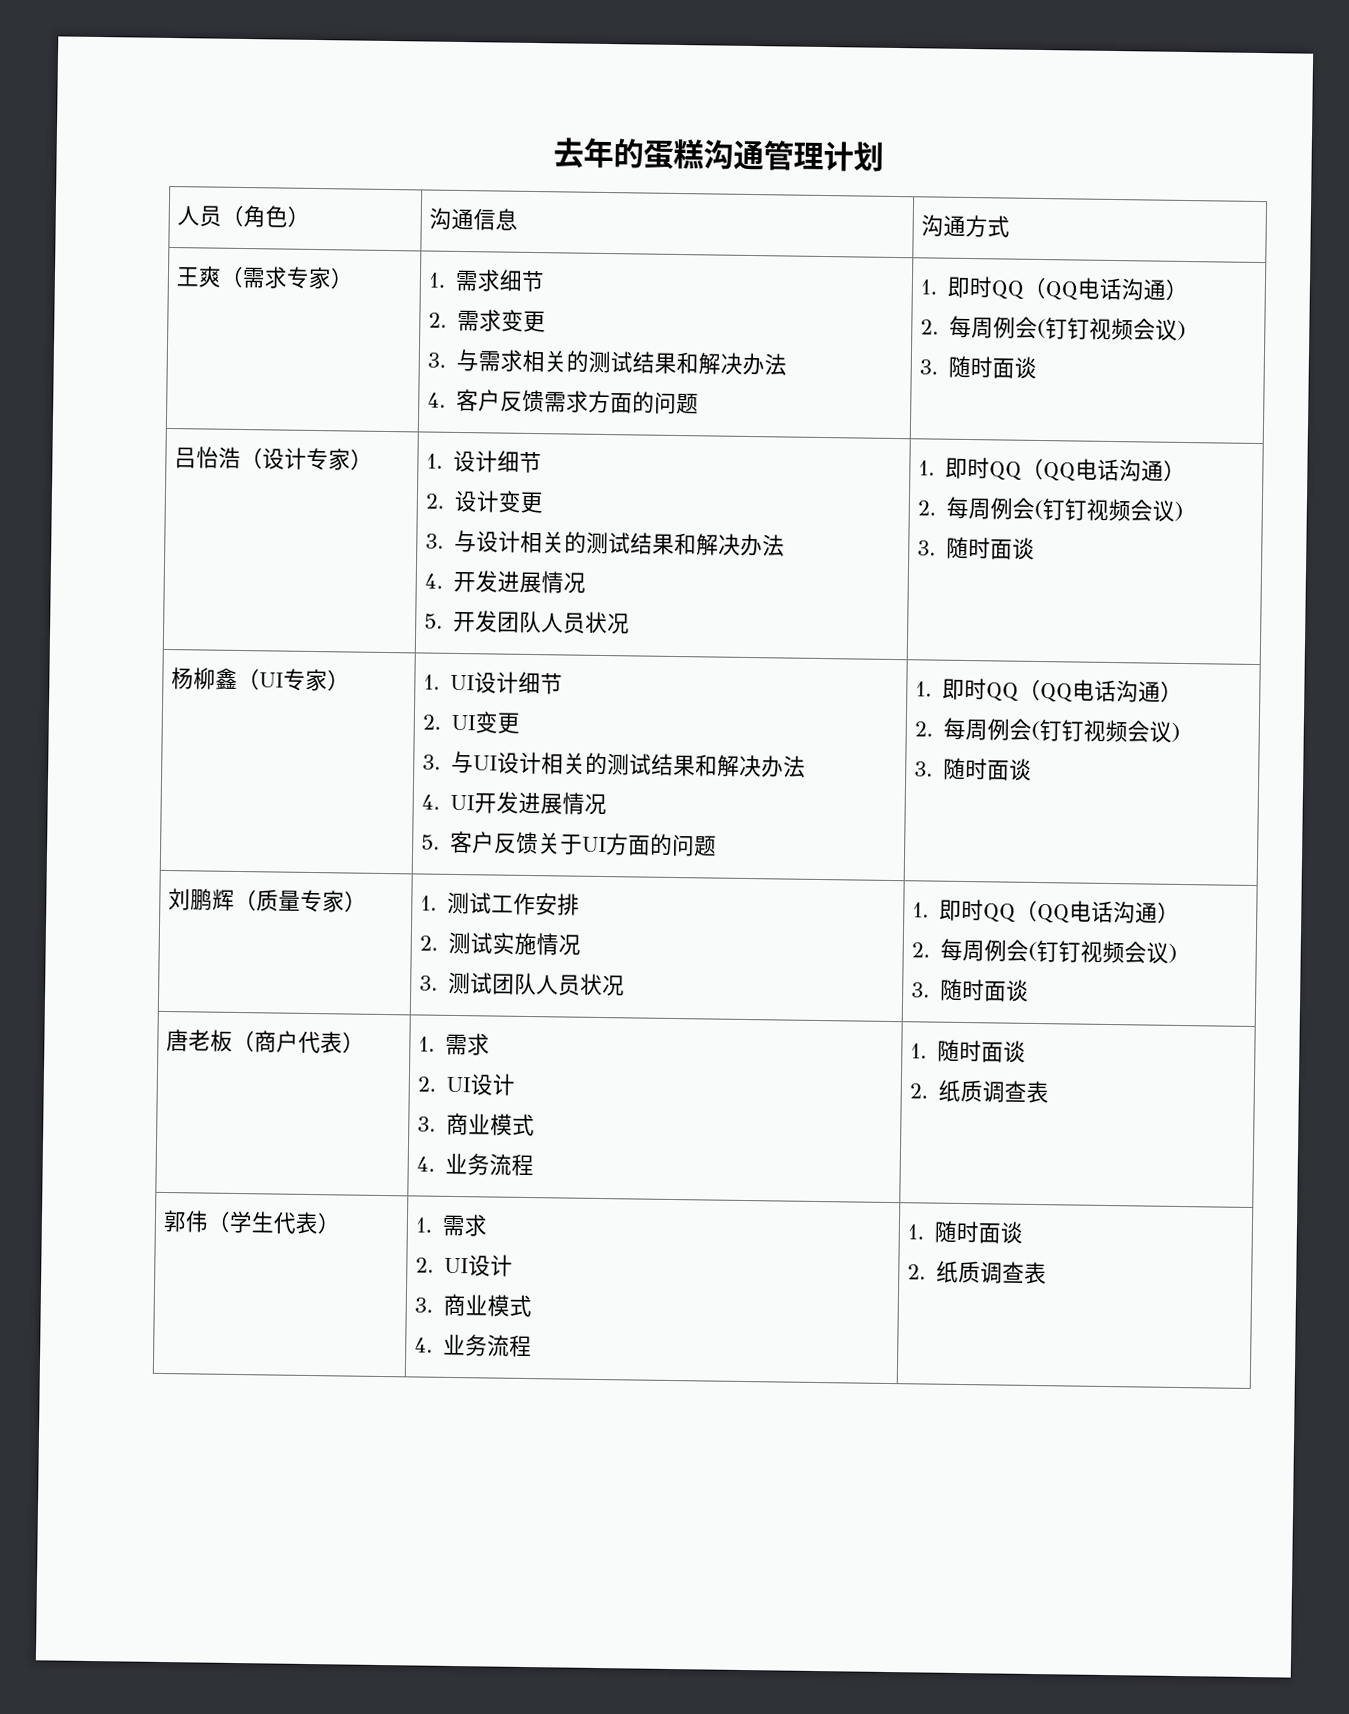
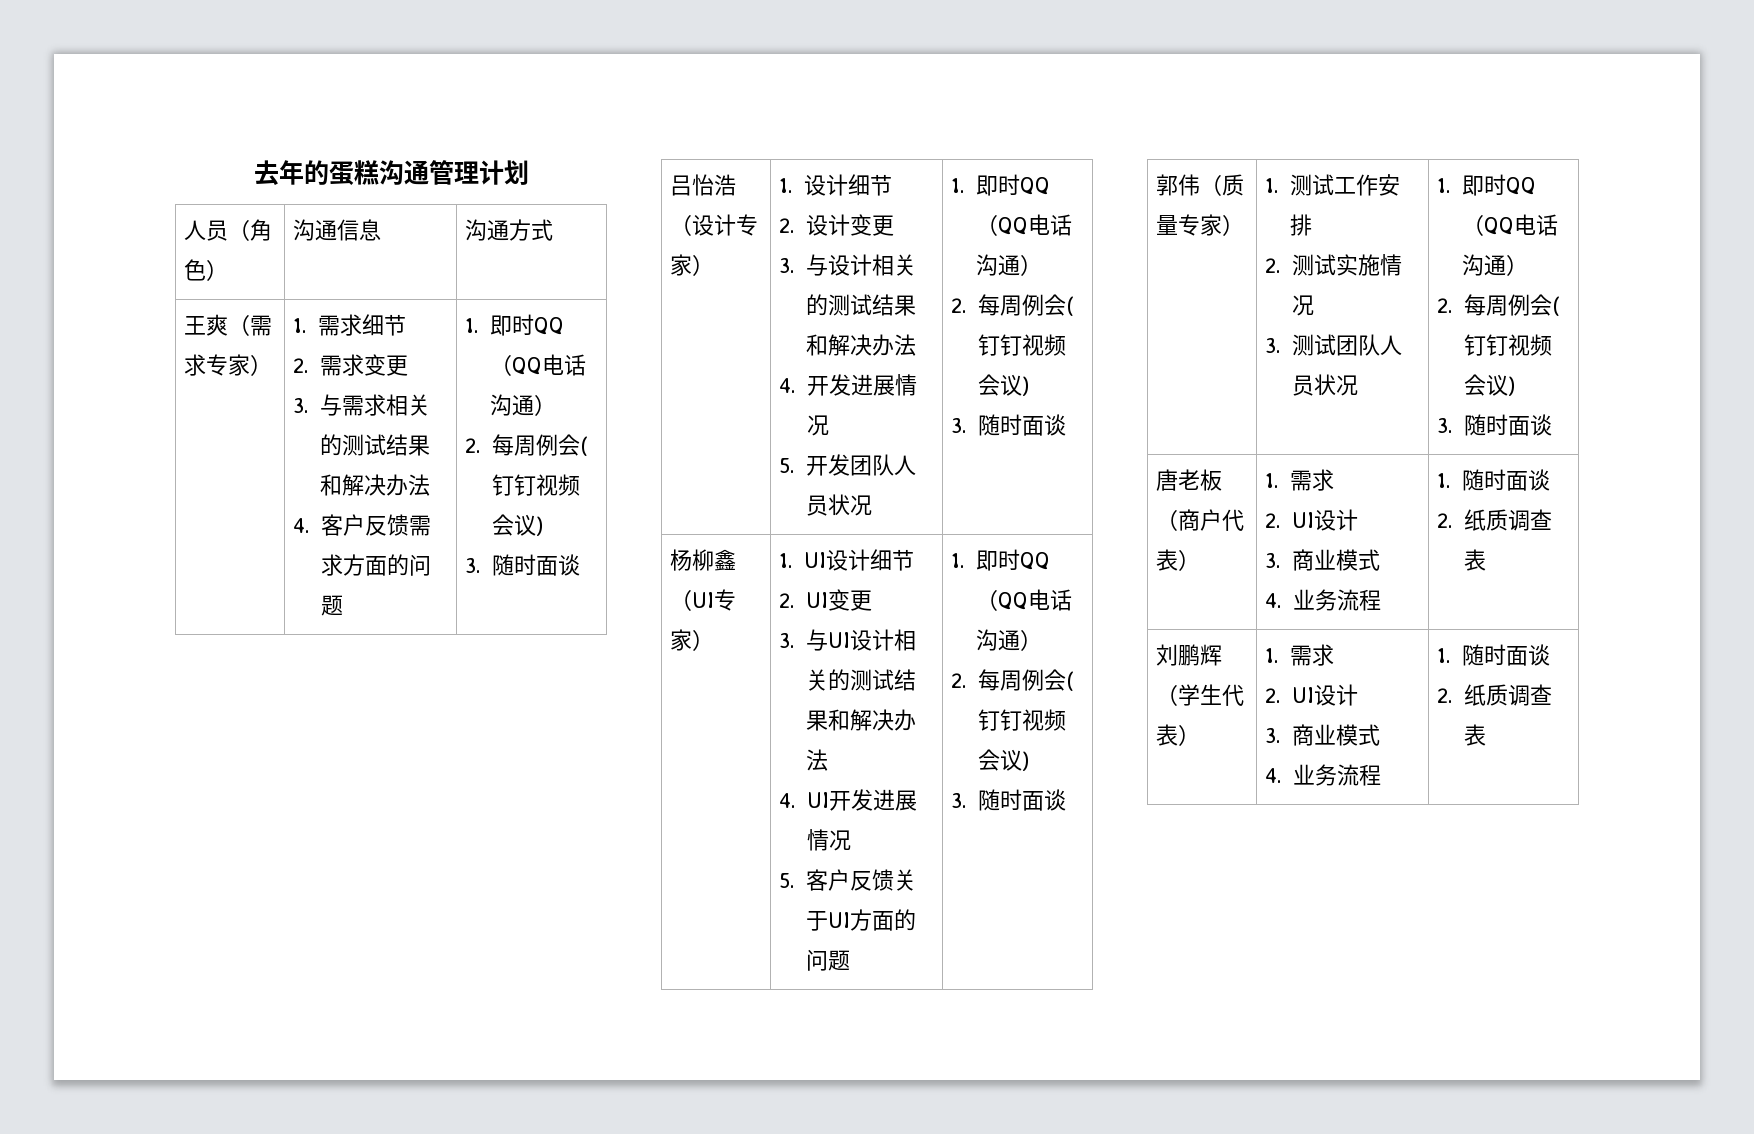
[167,888,235,911] 刘鹏辉 -> [1155,174,1200,196] 郭伟
[162,1209,209,1233] 郭伟 -> [1155,644,1222,666] 刘鹏辉

